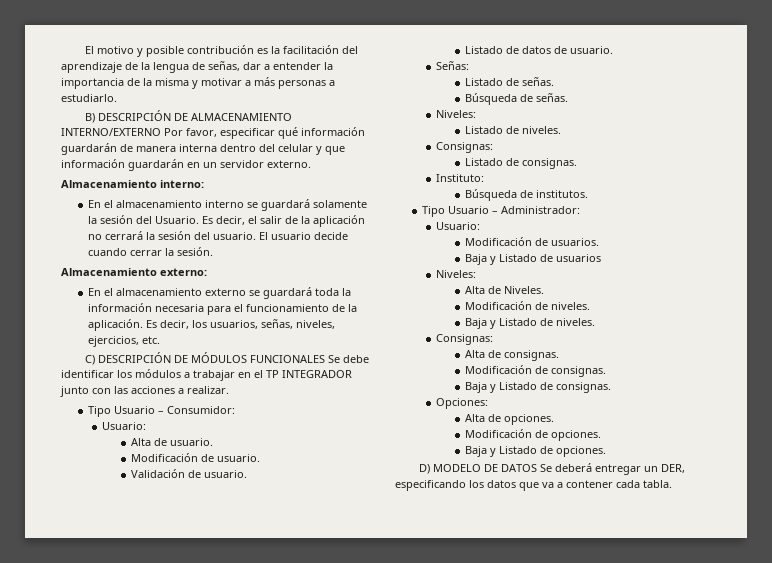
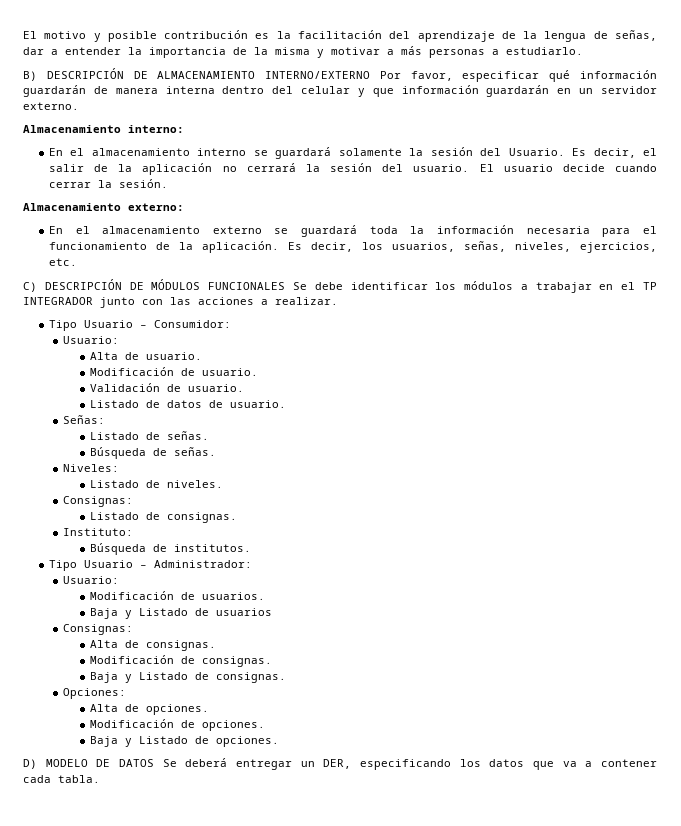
[436,270,477,278] [465,286,545,294] [465,301,591,310] [465,318,596,329] // Niveles: // Alta de Niveles. // Modificación de niveles. // Baja y Listado de niveles. -> (273, 612) none

